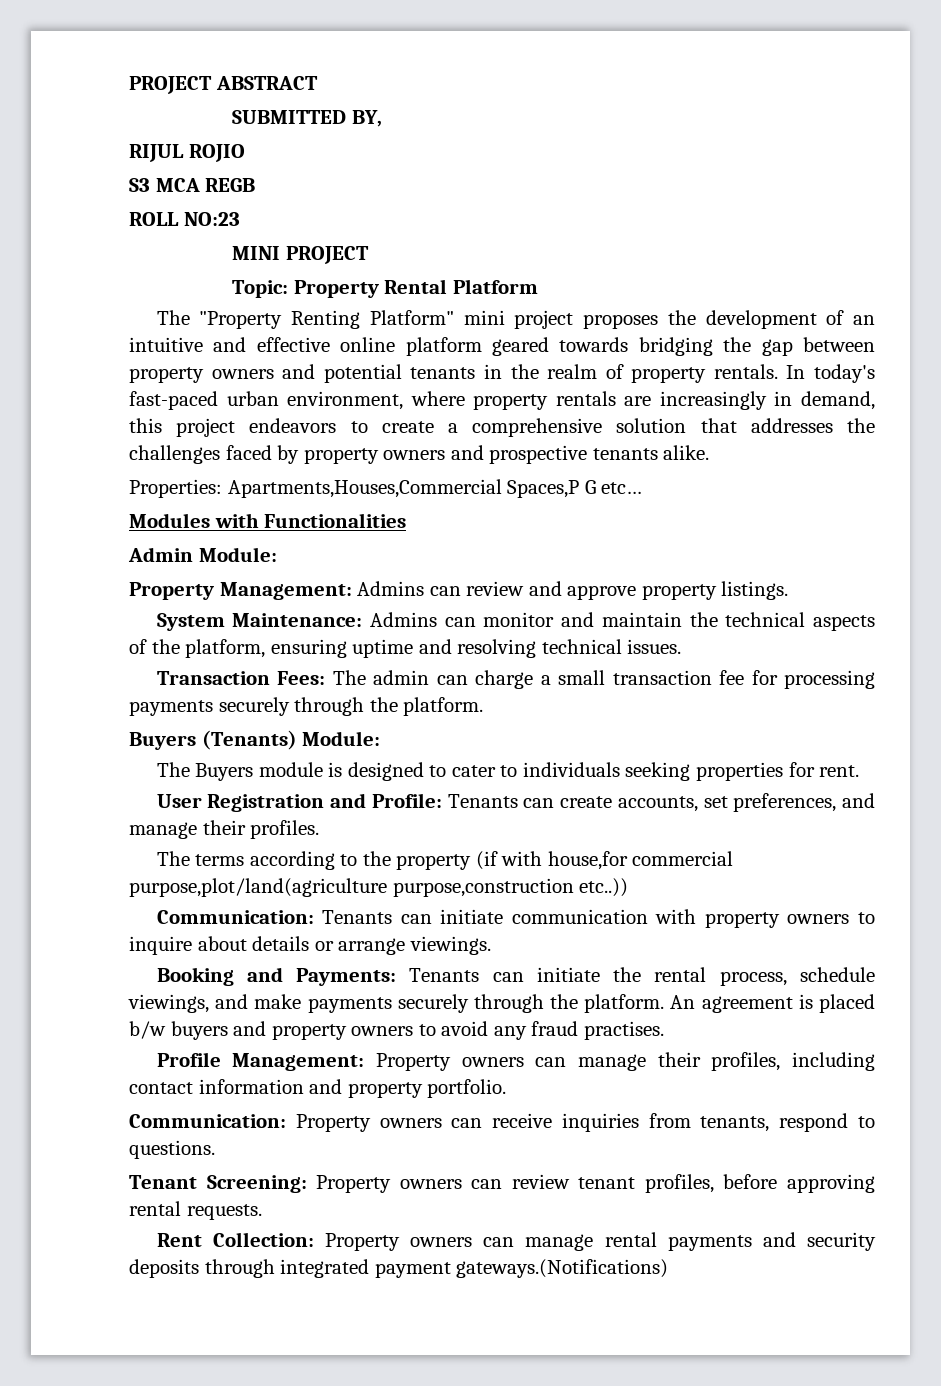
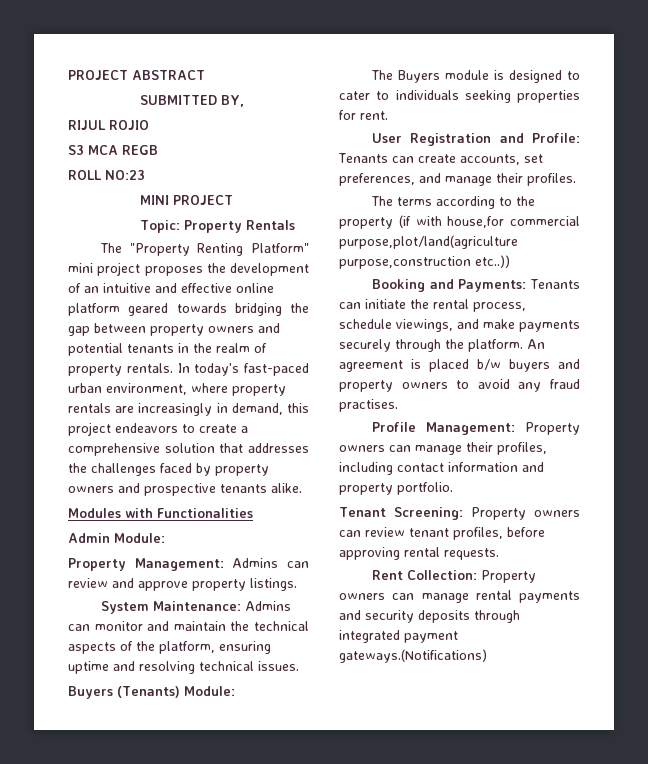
[384,279,538,294] Rental Platform -> [246,220,296,230] Rentals
[129,479,643,498] // Properties: Apartments,Houses,Commercial Spaces,P G etc… -> (302, 488) none
[156,670,875,689] [129,697,484,716] // Transaction Fees: The admin can charge a small transaction fee for processing payments securely through the platform. -> (299, 666) none
[156,909,876,928] [129,936,491,955] // Communication: Tenants can initiate communication with property owners to inquire about details or arrange viewings. -> (510, 261) none
[129,1113,876,1132] [129,1140,215,1159] // Communication: Property owners can receive inquiries from tenants, respond to questions. -> (453, 488) none

